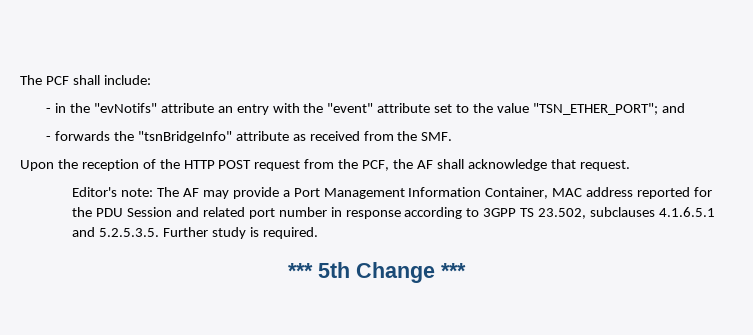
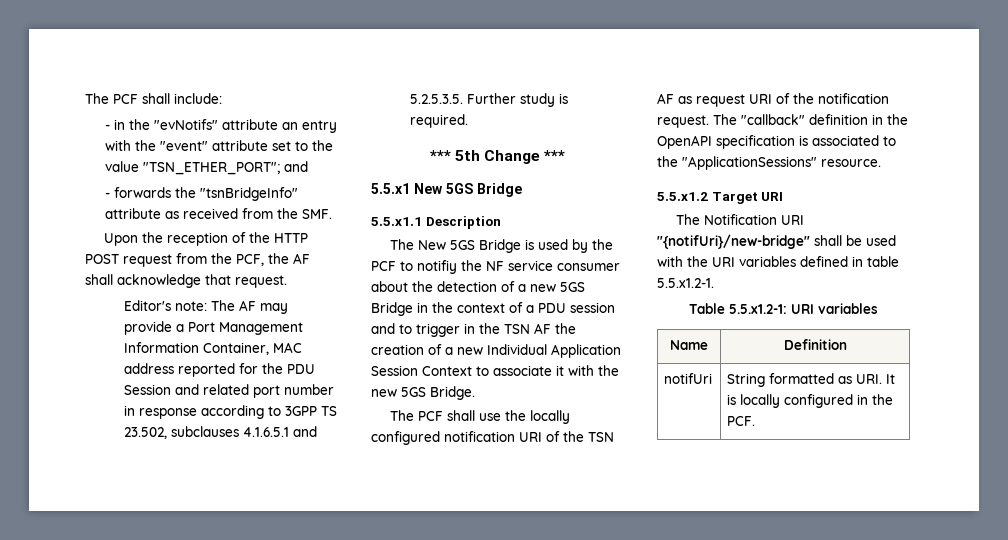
(466, 270) none -> [371,183,522,197] [371,216,501,229] [390,239,614,253] [371,260,620,274] [371,281,585,292] [371,302,615,316] [371,323,576,337] [371,344,621,358] [371,365,619,376] [371,386,475,400] [390,410,571,424] [371,431,614,445] [657,93,889,107] [657,114,908,128] [657,135,896,149] [657,156,881,170] [657,192,784,204] [676,214,805,225] [657,234,896,249] [657,256,899,267] [657,278,714,288] [689,303,878,314] [670,340,708,350] [783,339,847,350] [664,373,713,384] [727,373,896,387] [727,394,894,408] [727,416,756,426] // 5.5.x1 New 5GS Bridge // 5.5.x1.1 Description // The New 5GS Bridge is used by the PCF to notifiy the NF service consumer about the detection of a new 5GS Bridge in the context of a PDU session and to trigger in the TSN AF the creation of a new Individual Application Session Context to associate it with the new 5GS Bridge. // The PCF shall use the locally configured notification URI of the TSN AF as request URI of the notification request. The "callback" definition in the OpenAPI specification is associated to the "ApplicationSessions" resource. // 5.5.x1.2 Target URI // The Notification URI "{notifUri}/new-bridge" shall be used with the URI variables defined in table 5.5.x1.2-1. // Table 5.5.x1.2-1: URI variables // Name | Definition // notifUri | String formatted as URI. It is locally configured in the PCF.

